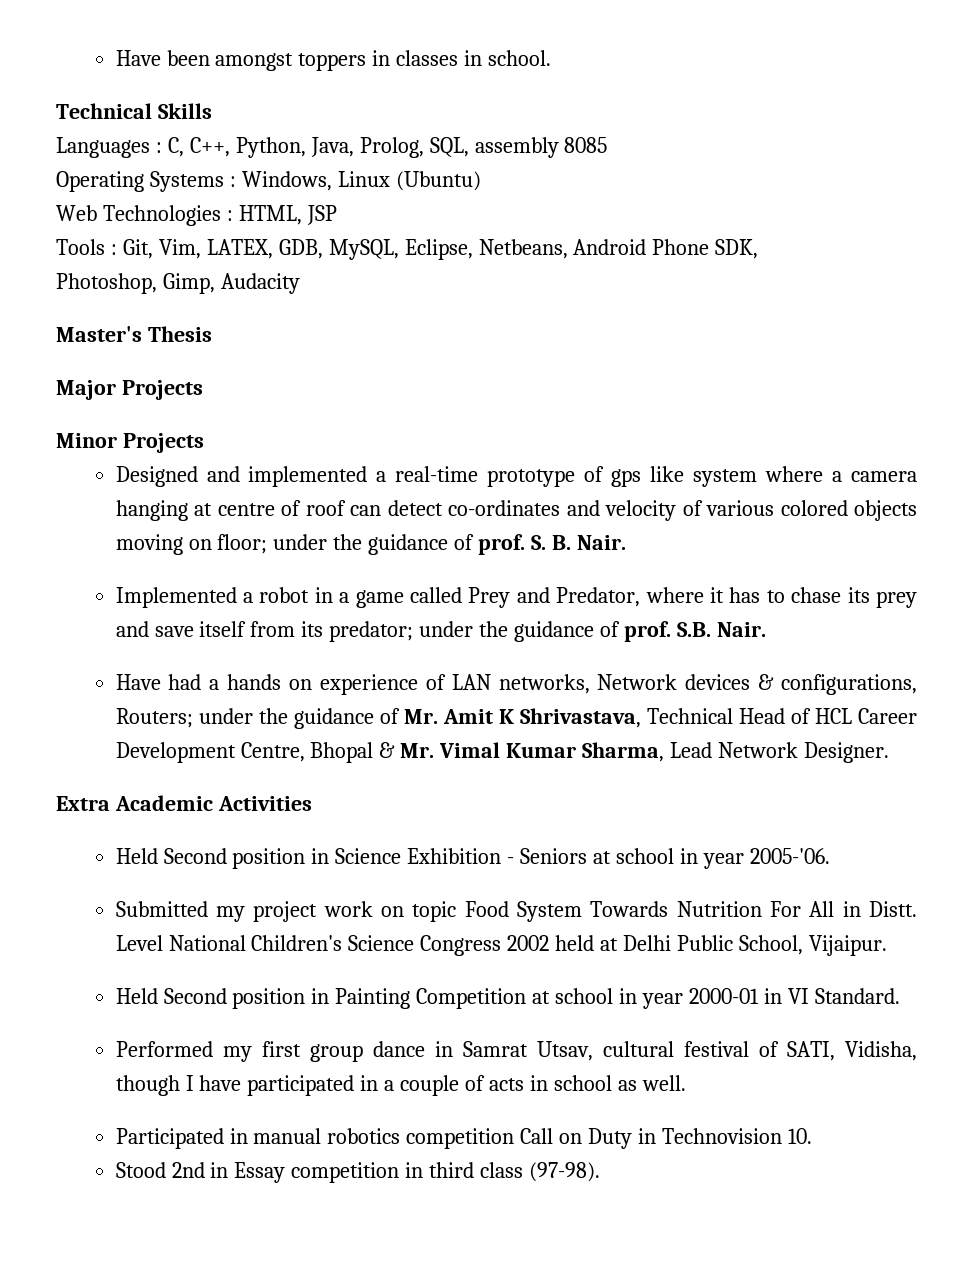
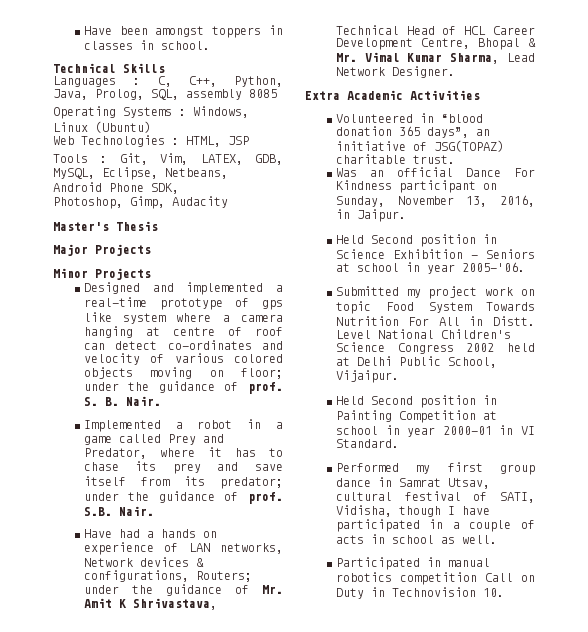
(312, 803) none -> [335,113,483,123] [335,126,490,138] [335,140,504,152] [335,154,455,164] [335,167,535,177] [335,180,497,193] [335,195,535,207] [335,209,406,222] // Volunteered in “blood donation 365 days”, an initiative of JSG(TOPAZ) charitable trust. // Was an official Dance For Kindness participant on Sunday, November 13, 2016, in Jaipur.
[115,1162,601,1183] // Stood 2nd in Essay competition in third class (97-98). -> (504, 592) none

